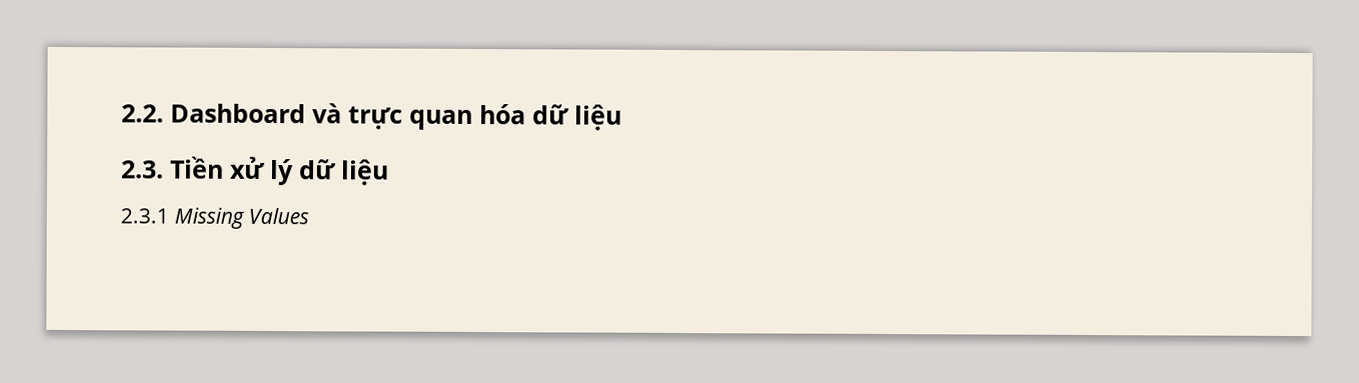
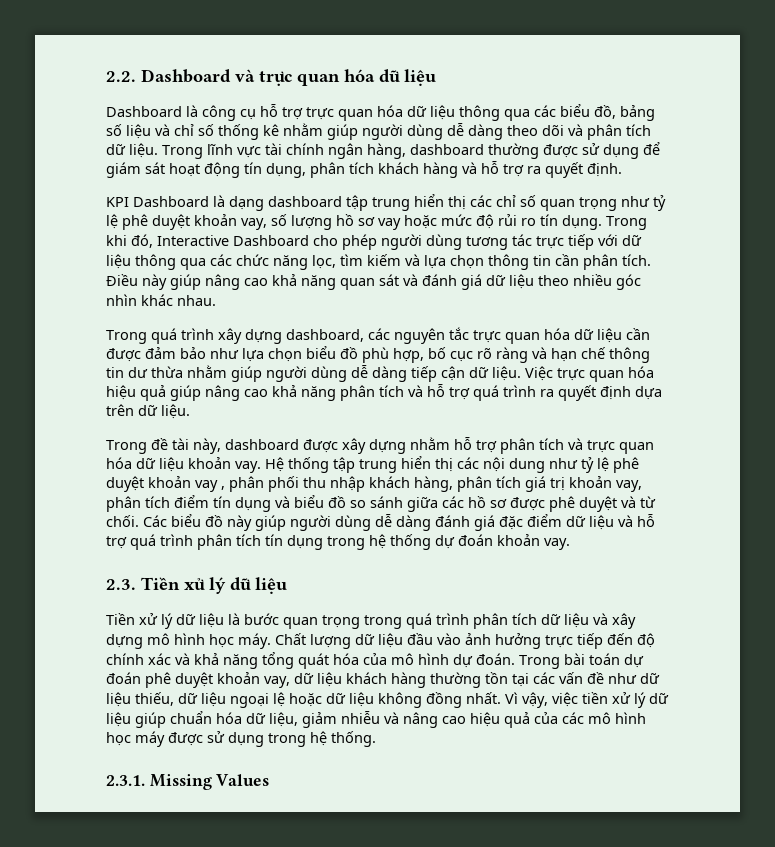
(622, 117) none -> [106,104,655,121] [106,123,651,140] [106,142,660,159] [106,161,622,178] [106,194,666,211] [106,214,647,230] [106,234,642,250] [106,254,651,270] [106,274,641,290] [106,294,216,306] [106,327,650,344] [106,346,650,363] [106,365,654,382] [106,384,662,401] [106,404,190,419] [106,437,654,454] [106,456,639,473] [106,476,642,492] [106,495,656,512] [106,514,655,531] [106,534,570,550] // Dashboard là công cụ hỗ trợ trực quan hóa dữ liệu thông qua các biểu đồ, bảng số liệu và chỉ số thống kê nhằm giúp người dùng dễ dàng theo dõi và phân tích dữ liệu. Trong lĩnh vực tài chính ngân hàng, dashboard thường được sử dụng để giám sát hoạt động tín dụng, phân tích khách hàng và hỗ trợ ra quyết định. // KPI Dashboard là dạng dashboard tập trung hiển thị các chỉ số quan trọng như tỷ lệ phê duyệt khoản vay, số lượng hồ sơ vay hoặc mức độ rủi ro tín dụng. Trong khi đó, Interactive Dashboard cho phép người dùng tương tác trực tiếp với dữ liệu thông qua các chức năng lọc, tìm kiếm và lựa chọn thông tin cần phân tích. Điều này giúp nâng cao khả năng quan sát và đánh giá dữ liệu theo nhiều góc nhìn khác nhau. // Trong quá trình xây dựng dashboard, các nguyên tắc trực quan hóa dữ liệu cần được đảm bảo như lựa chọn biểu đồ phù hợp, bố cục rõ ràng và hạn chế thông tin dư thừa nhằm giúp người dùng dễ dàng tiếp cận dữ liệu. Việc trực quan hóa hiệu quả giúp nâng cao khả năng phân tích và hỗ trợ quá trình ra quyết định dựa trên dữ liệu. // Trong đề tài này, dashboard được xây dựng nhằm hỗ trợ phân tích và trực quan hóa dữ liệu khoản vay. Hệ thống tập trung hiển thị các nội dung như tỷ lệ phê duyệt khoản vay , phân phối thu nhập khách hàng, phân tích giá trị khoản vay, phân tích điểm tín dụng và biểu đồ so sánh giữa các hồ sơ được phê duyệt và từ chối. Các biểu đồ này giúp người dùng dễ dàng đánh giá đặc điểm dữ liệu và hỗ trợ quá trình phân tích tín dụng trong hệ thống dự đoán khoản vay.
[120,208,169,224] 2.3.1 -> [106,613,636,629] [106,633,655,649] [106,652,644,669] [106,672,660,688] [106,692,669,708] [106,711,646,728] [106,731,376,747] [106,775,145,786] Tiền xử lý dữ liệu là bước quan trọng trong quá trình phân tích dữ liệu và xây dựng mô hình học máy. Chất lượng dữ liệu đầu vào ảnh hưởng trực tiếp đến độ chính xác và khả năng tổng quát hóa của mô hình dự đoán. Trong bài toán dự đoán phê duyệt khoản vay, dữ liệu khách hàng thường tồn tại các vấn đề như dữ liệu thiếu, dữ liệu ngoại lệ hoặc dữ liệu không đồng nhất. Vì vậy, việc tiền xử lý dữ liệu giúp chuẩn hóa dữ liệu, giảm nhiễu và nâng cao hiệu quả của các mô hình học máy được sử dụng trong hệ thống. // 2.3.1.

